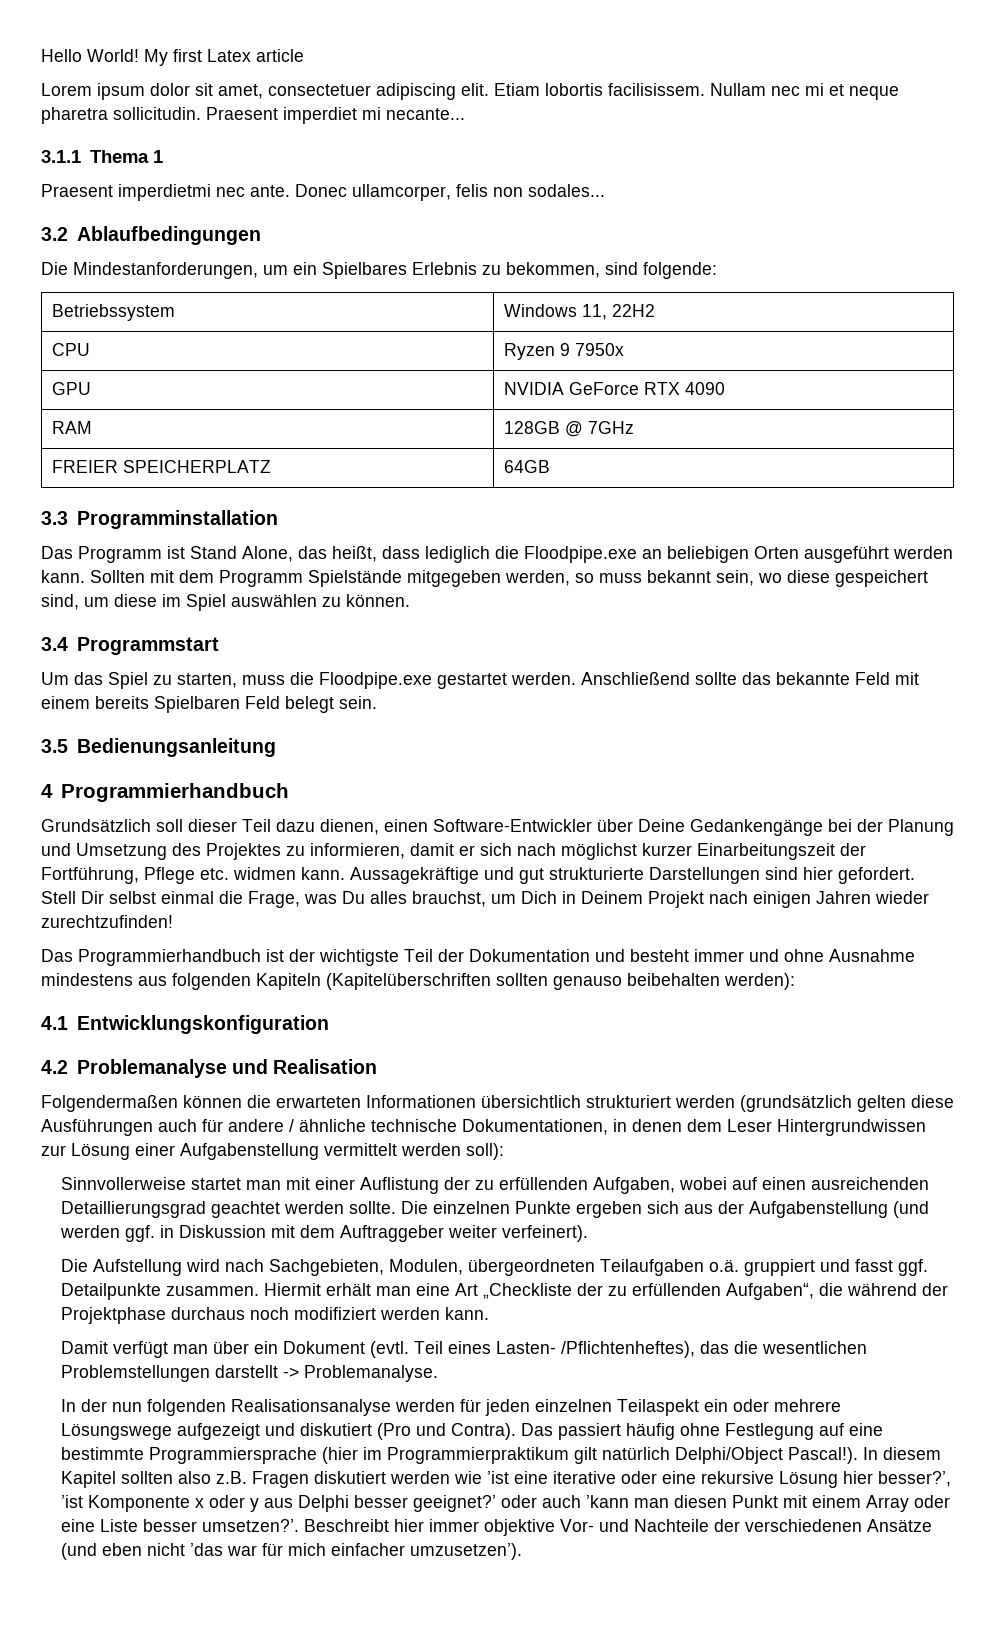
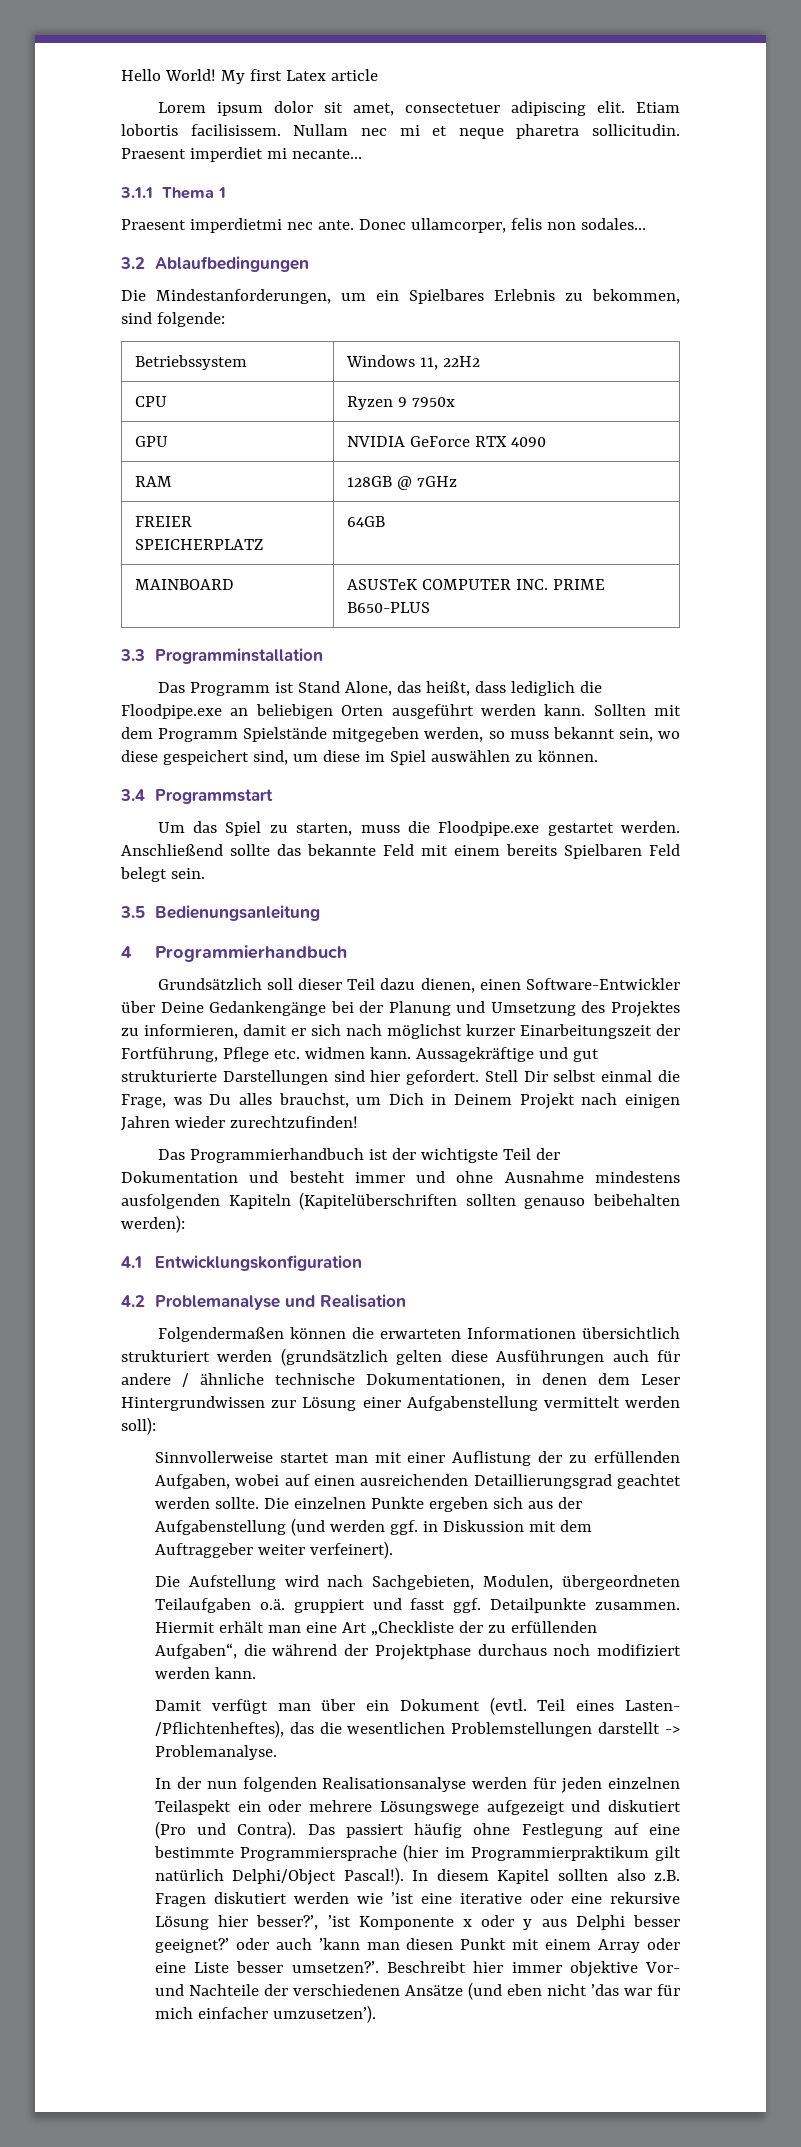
(551, 466) none -> [135,579,235,590] [347,579,606,590] [347,602,431,613] // MAINBOARD | ASUSTeK COMPUTER INC. PRIME B650-PLUS
[138,973,251,990] aus folgenden -> [121,1194,220,1209] ausfolgenden

